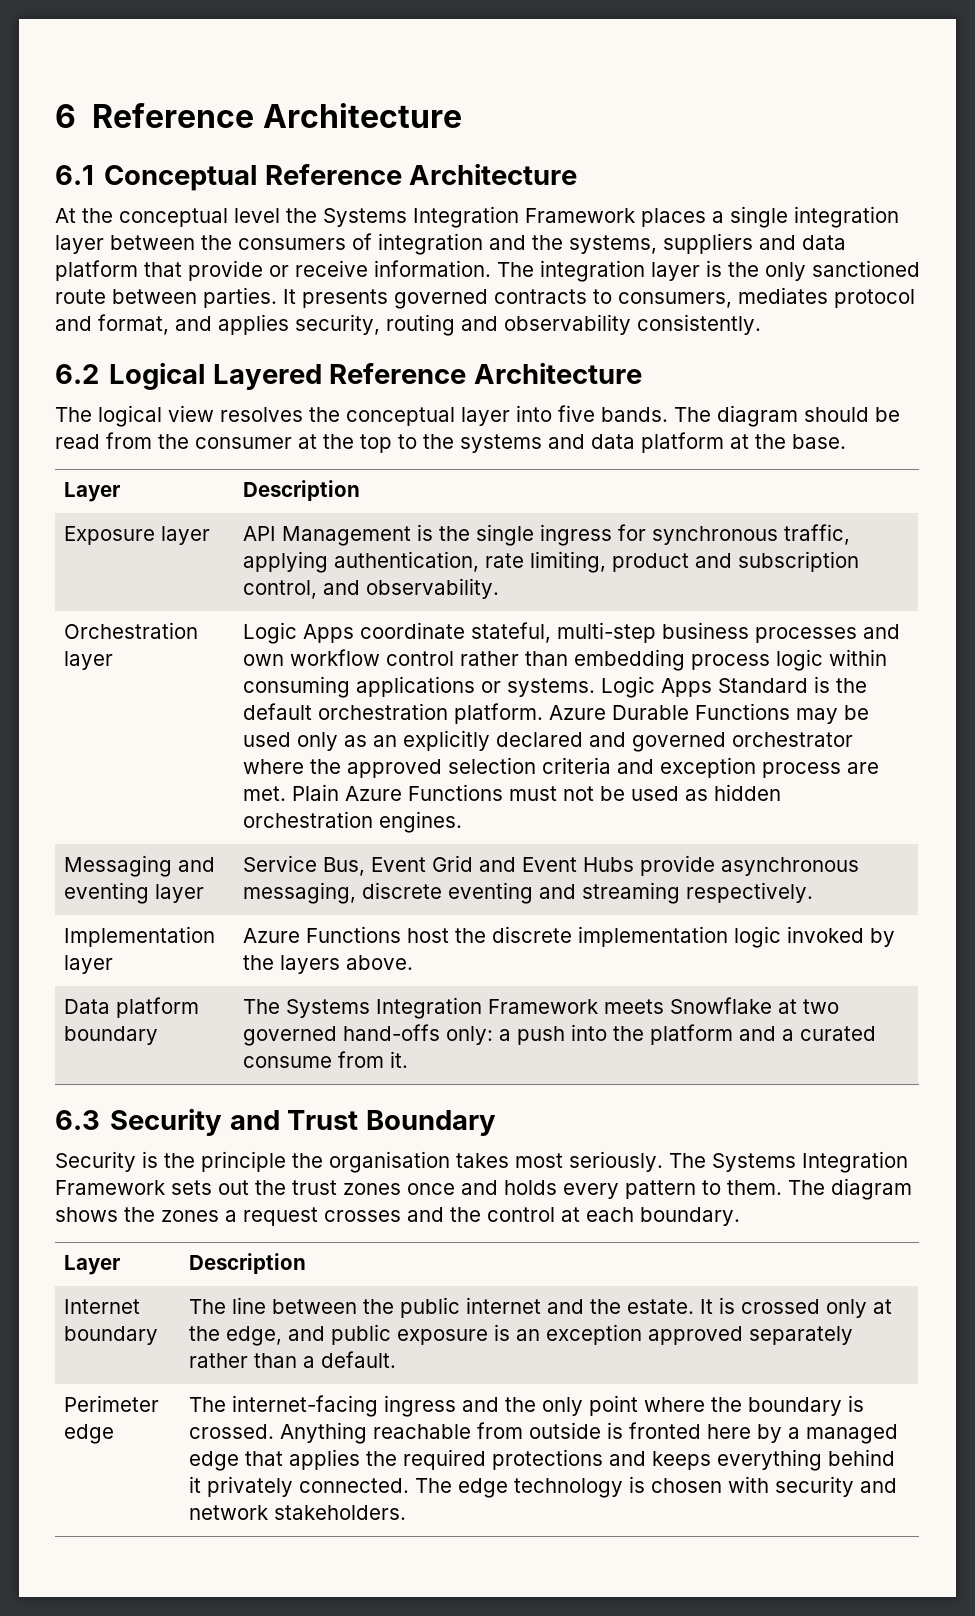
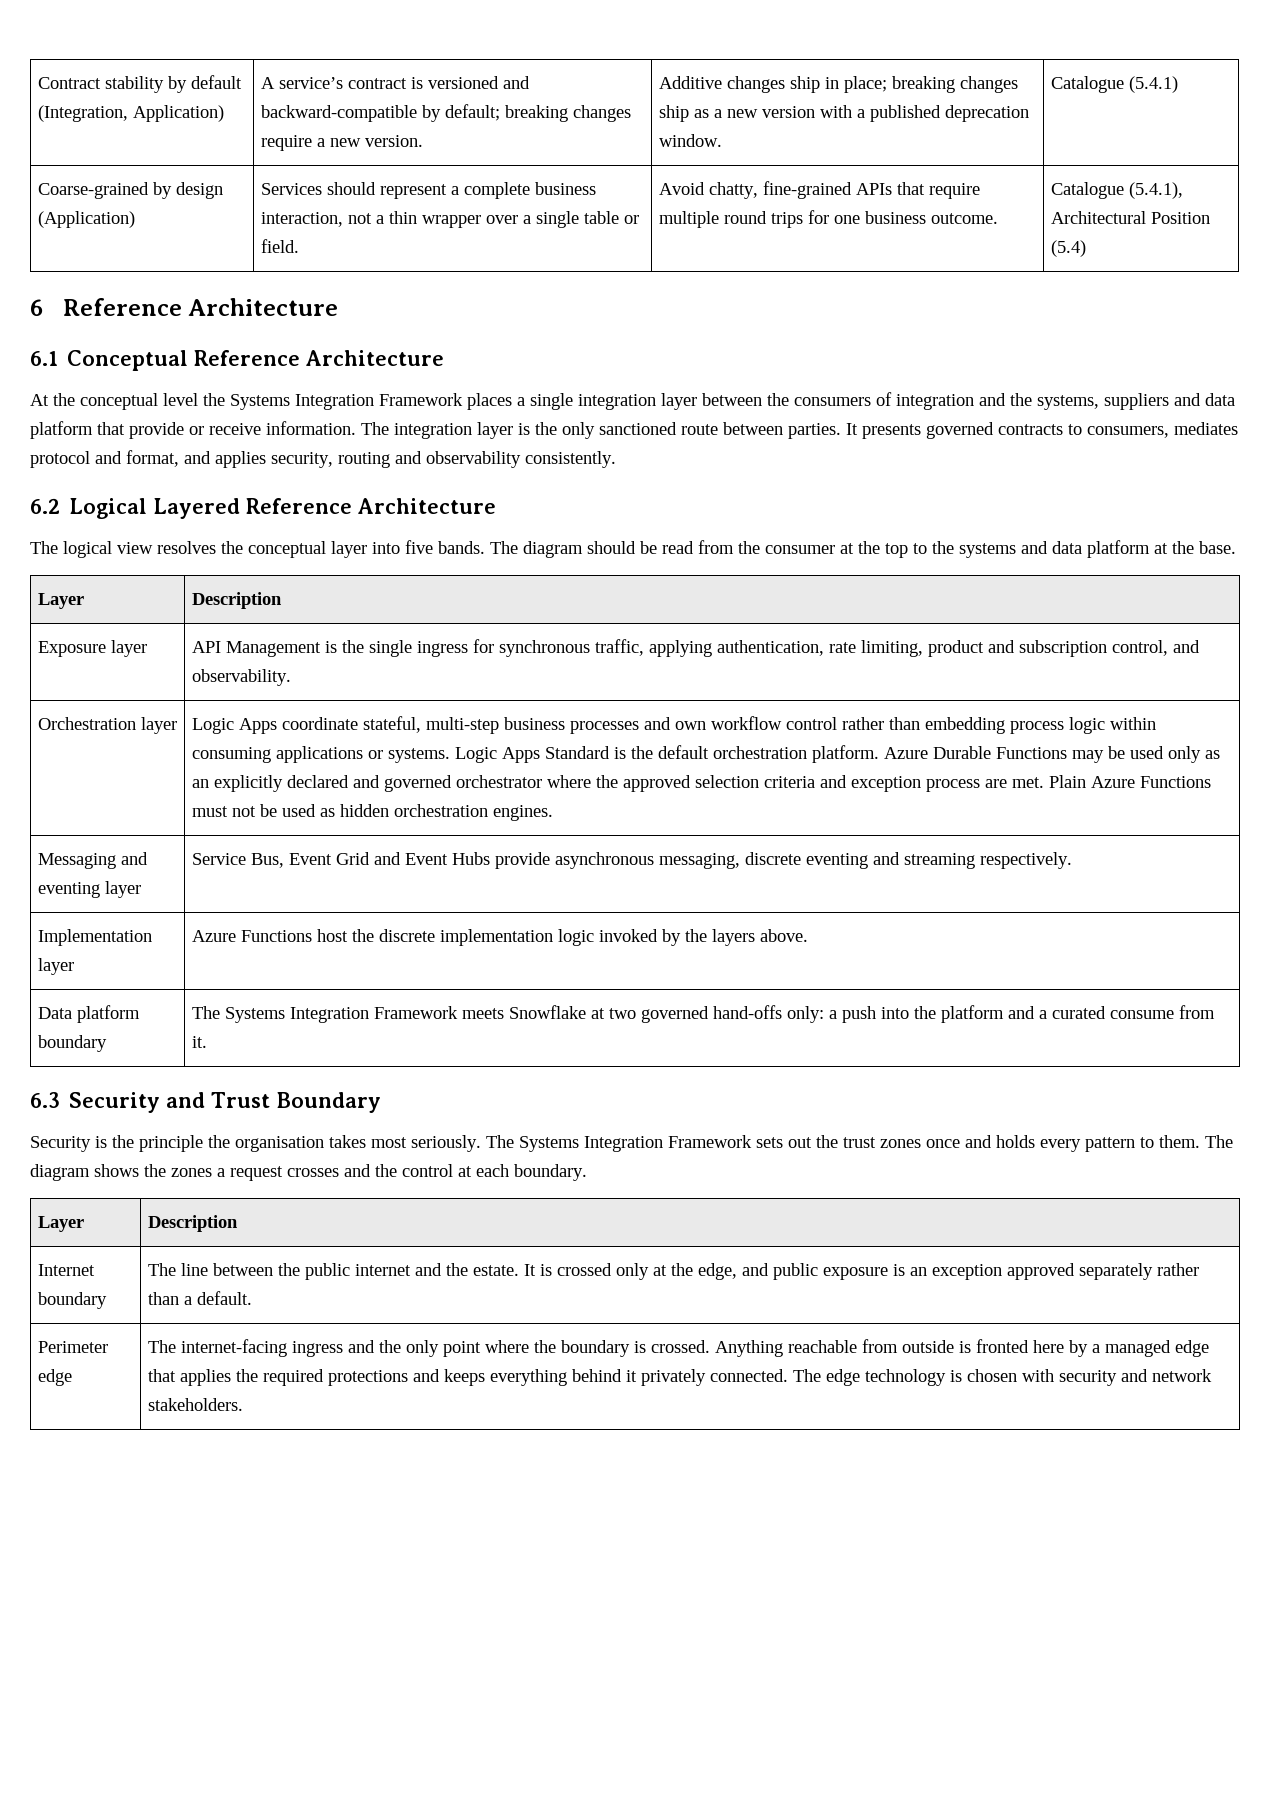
(55, 116) none -> [37,75,242,93] [37,105,224,122] [260,76,530,89] [260,104,631,122] [260,135,423,151] [658,76,1018,93] [658,105,1029,122] [658,134,722,147] [1050,76,1178,93] [37,182,223,199] [37,211,135,228] [260,182,596,199] [260,211,639,228] [260,239,299,253] [658,181,980,199] [658,210,998,228] [1050,182,1183,199] [1050,211,1210,224] [1050,240,1086,257] Contract stability by default (Integration, Application) | A service’s contract is versioned and backward-compatible by default; breaking changes require a new version. | Additive changes ship in place; breaking changes ship as a new version with a published deprecation window. | Catalogue (5.4.1) // Coarse-grained by design (Application) | Services should represent a complete business interaction, not a thin wrapper over a single table or field. | Avoid chatty, fine-grained APIs that require multiple round trips for one business outcome. | Catalogue (5.4.1), Architectural Position (5.4) //

